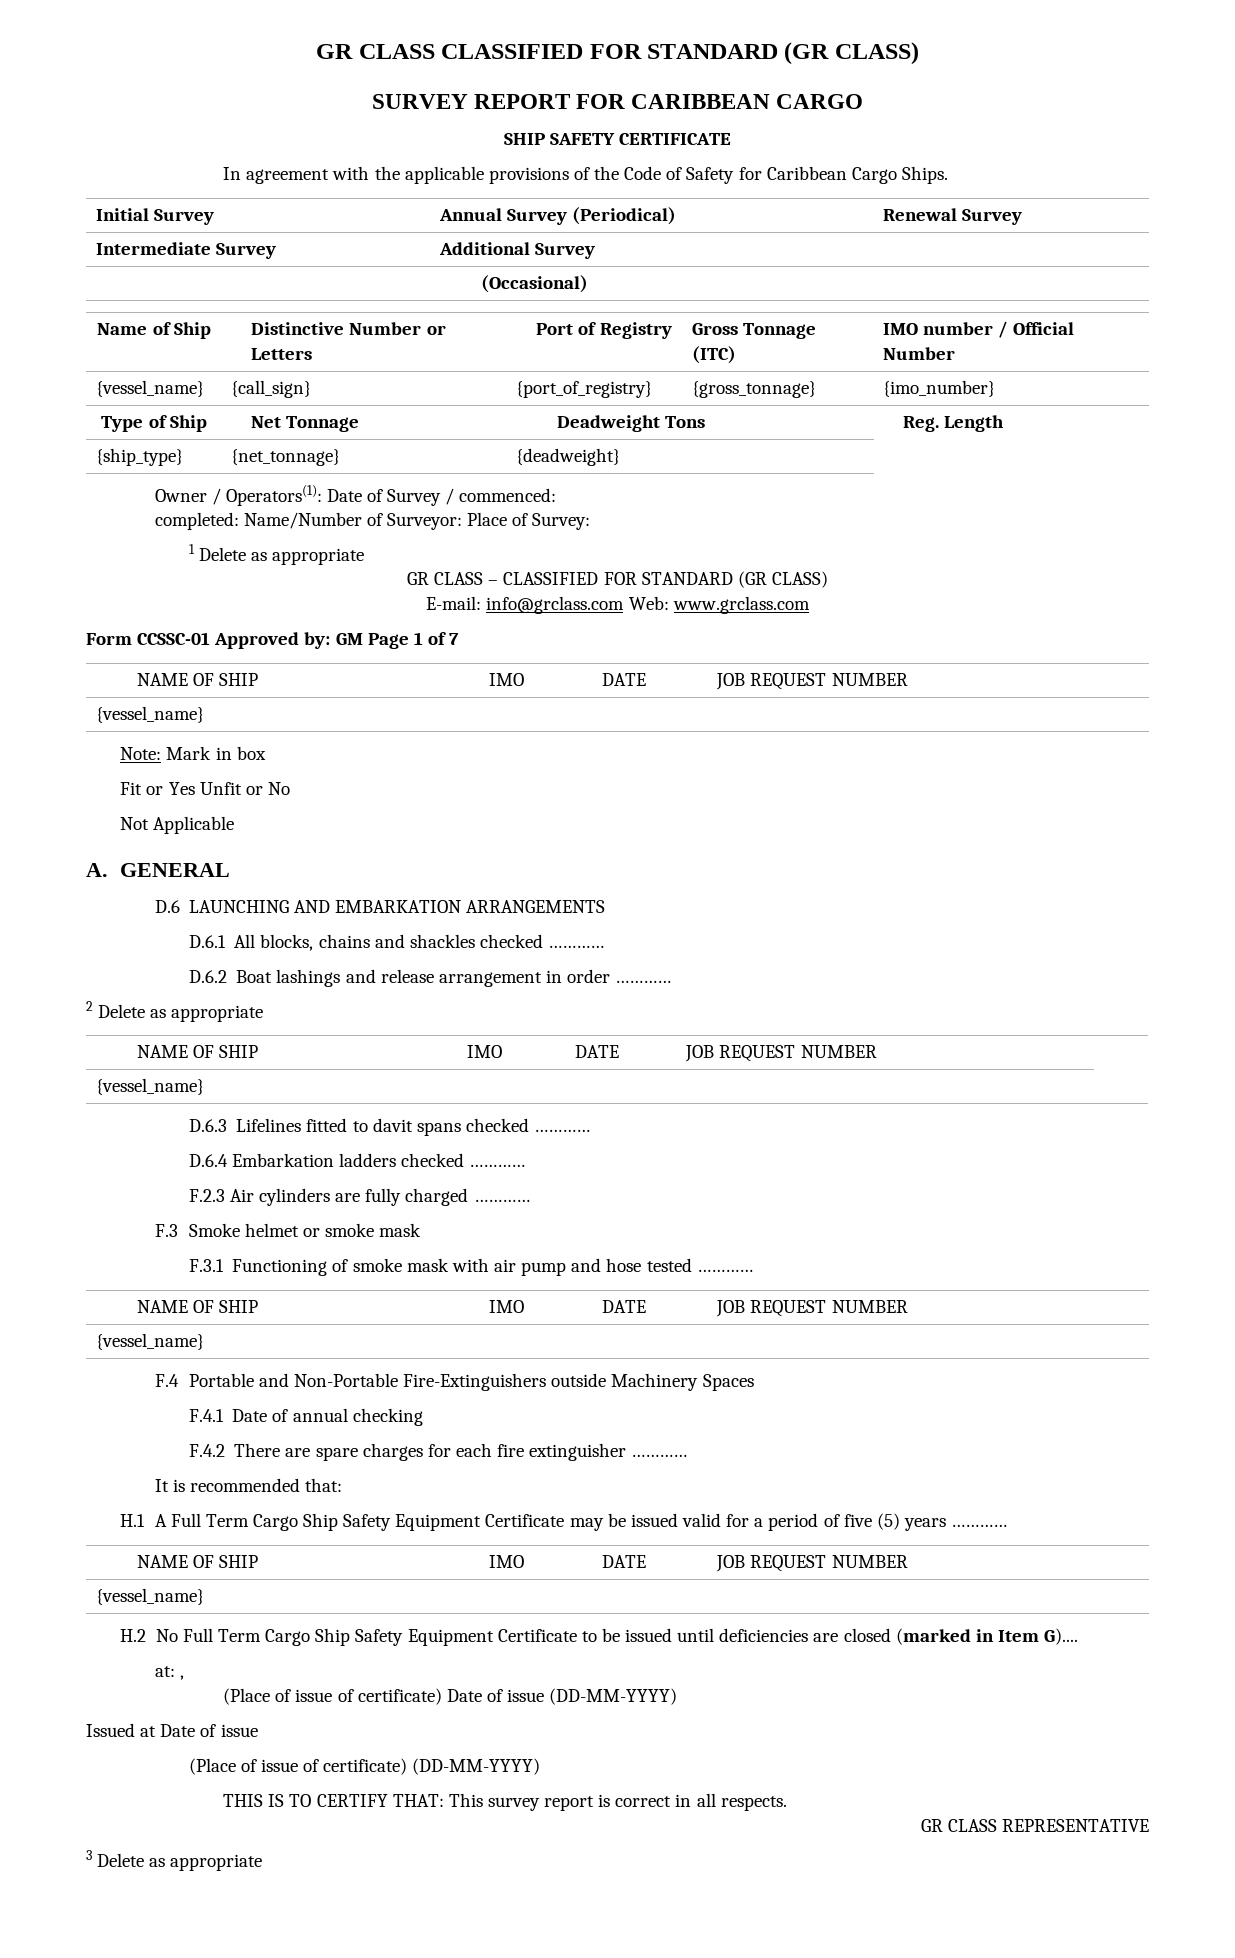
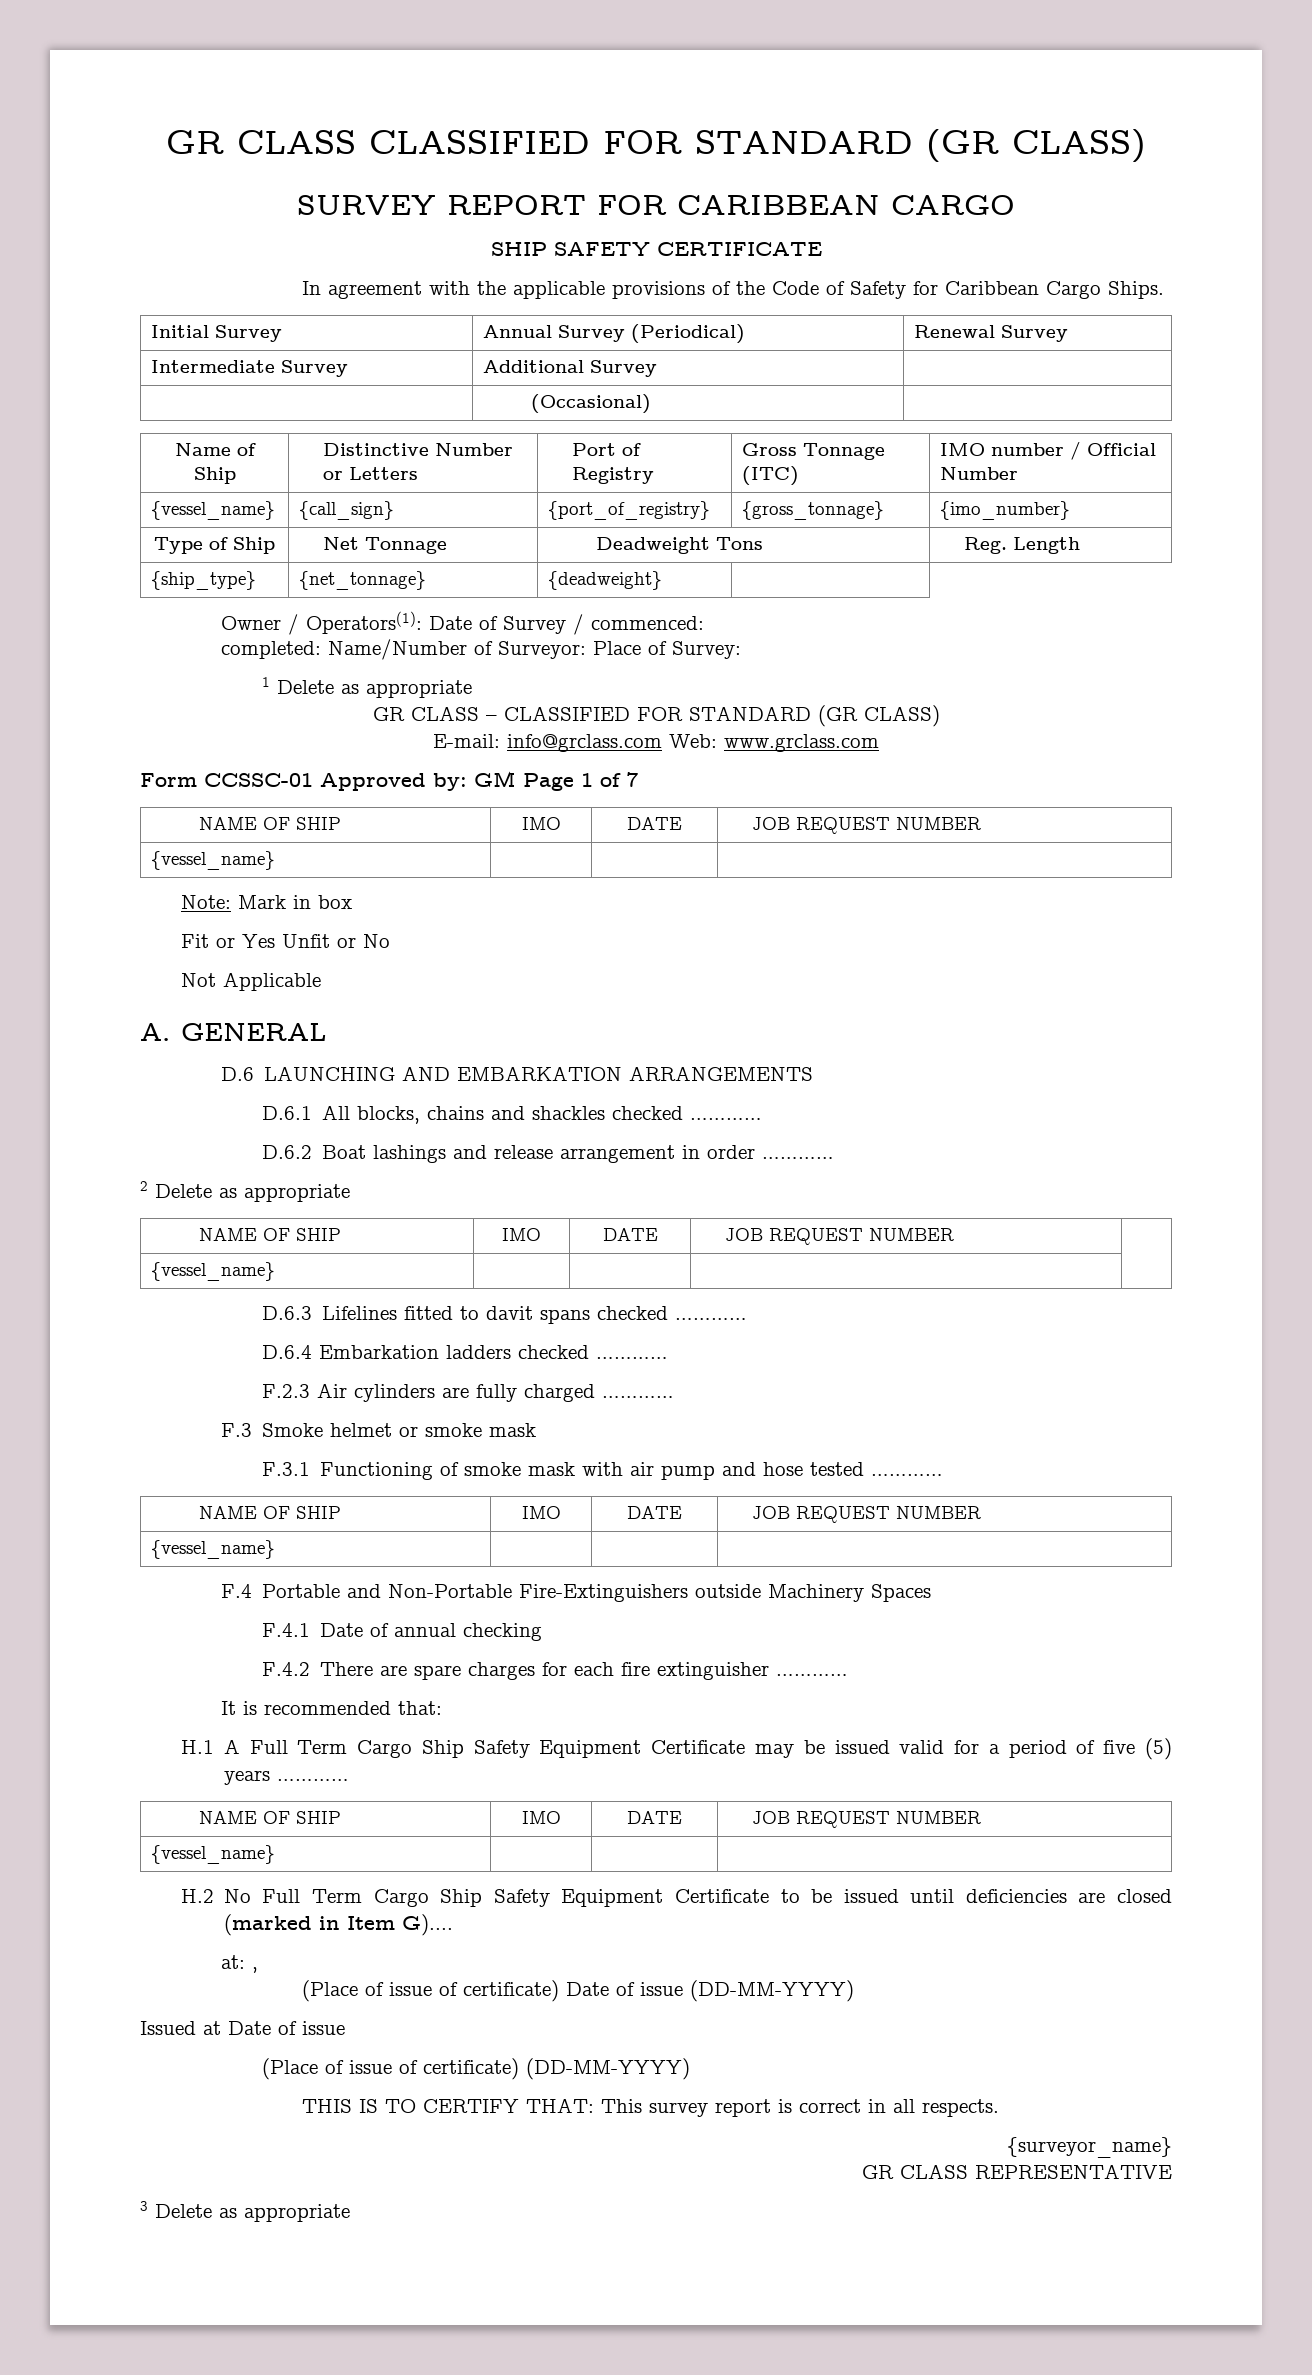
(787, 1803) none -> [1007,2137,1172,2158] // {surveyor_name}

